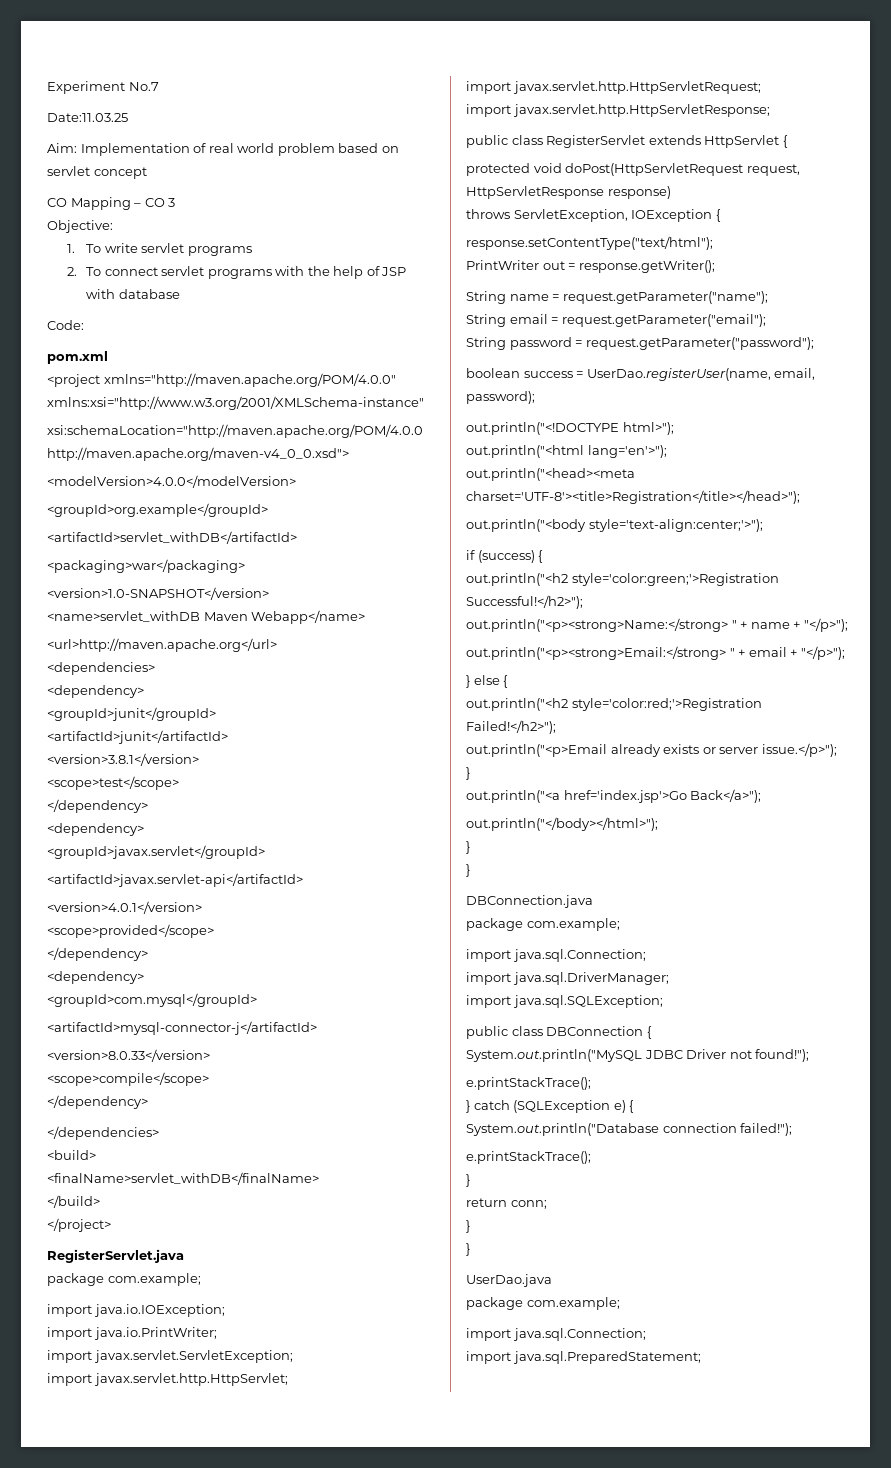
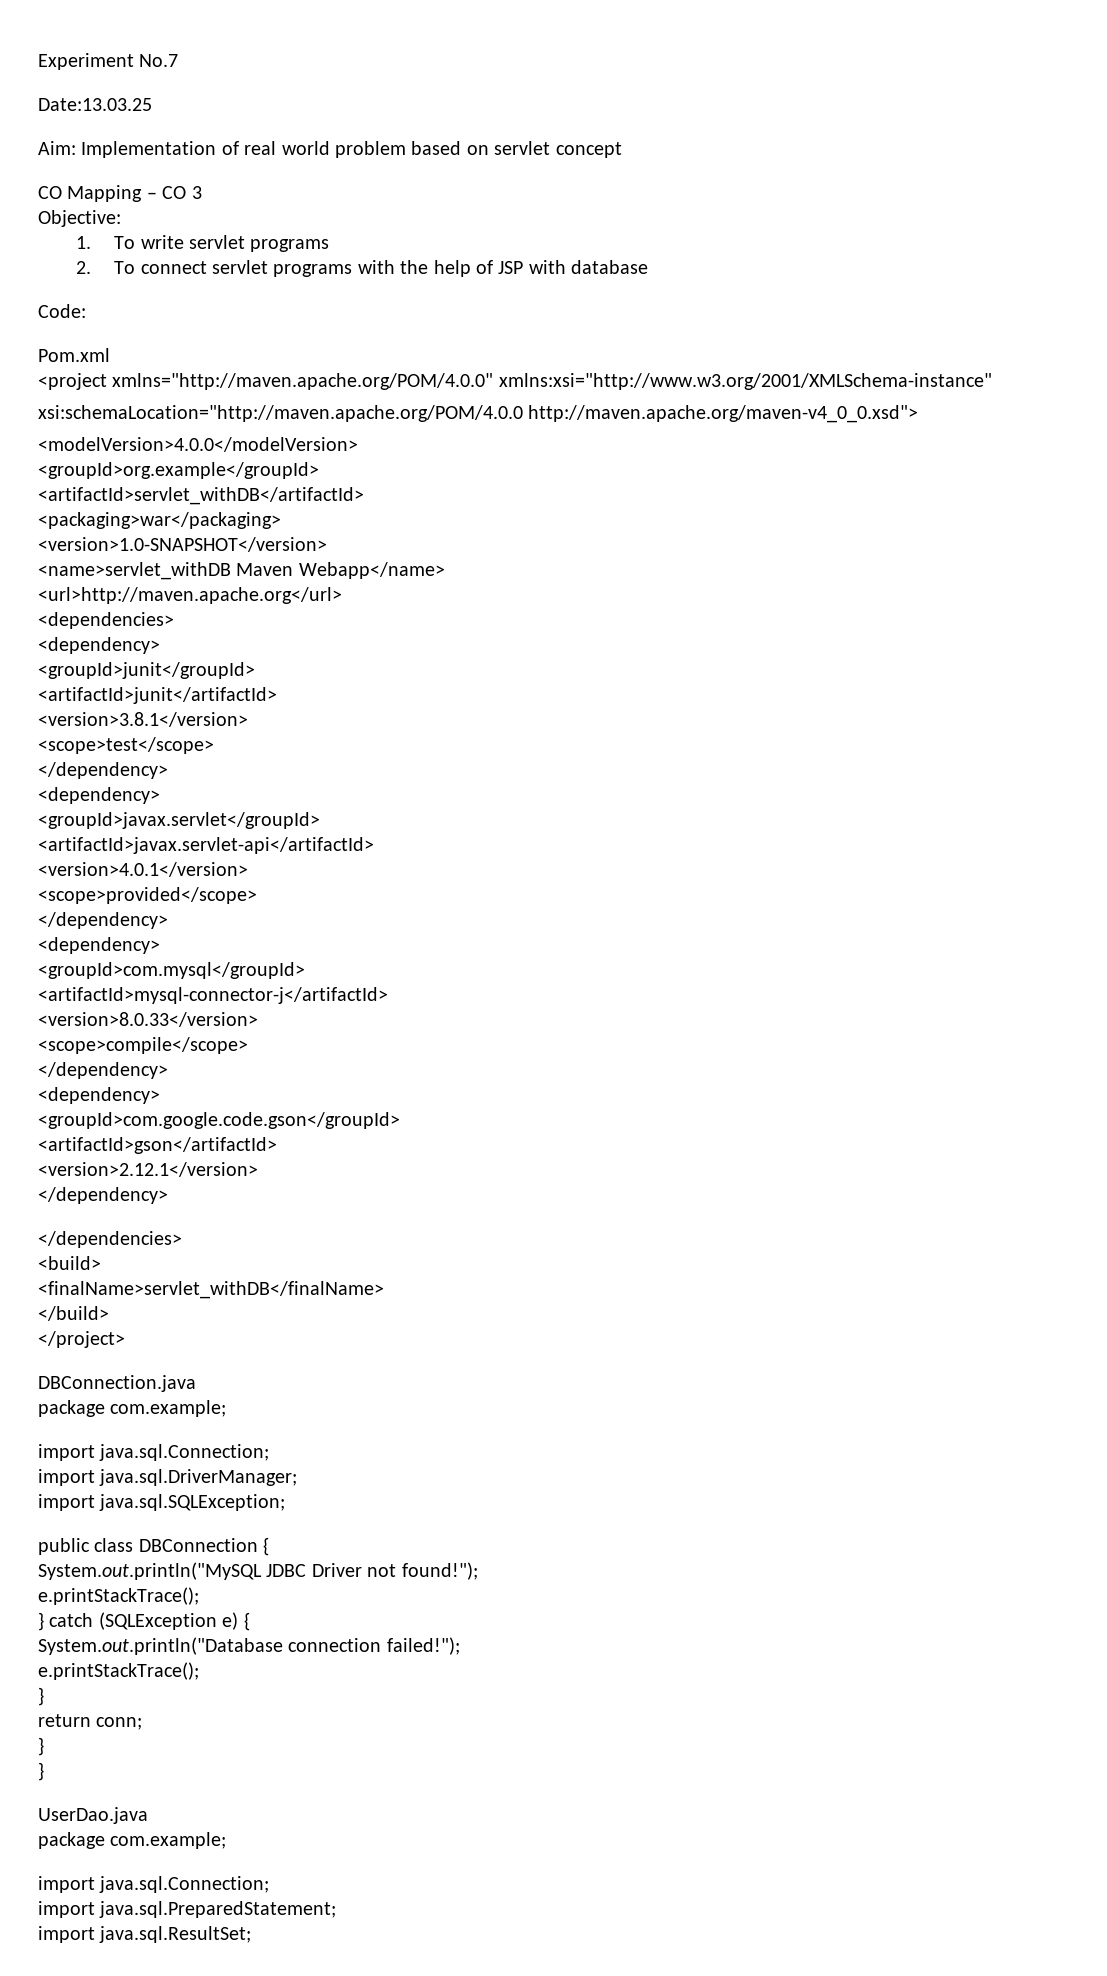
[47,113,128,122] Date:11.03.25 -> [38,98,152,111] Date:13.03.25
[47,351,108,364] pom.xml -> [38,348,110,362] Pom.xml
(148, 1102) none -> [38,1087,160,1104] [38,1112,400,1129] [38,1137,277,1154] [38,1162,258,1177] [38,1187,168,1204] // <dependency> // <groupId>com.google.code.gson</groupId> // <artifactId>gson</artifactId> // <version>2.12.1</version> // </dependency>
[47,1249,184,1263] [47,1273,201,1286] [47,1304,225,1317] [47,1327,217,1340] [47,1350,293,1363] [47,1373,288,1386] [466,81,761,94] [466,104,770,117] [466,135,788,148] [466,163,800,176] [466,186,671,199] [466,209,721,222] [466,236,713,250] [466,260,715,273] [466,291,768,304] [466,314,766,327] [466,337,814,350] [466,368,816,381] [466,391,535,404] [466,422,674,435] [466,445,667,458] [466,468,635,481] [466,490,800,504] [466,519,763,532] [466,550,544,563] [466,573,779,586] [466,595,583,609] [466,618,848,632] [466,646,845,660] [466,675,509,688] [466,698,762,711] [466,720,556,734] [466,743,837,757] [466,767,470,780] [466,789,762,803] [466,817,658,831] [466,841,470,854] [466,864,470,877] // RegisterServlet.java // package com.example; // import java.io.IOException; // import java.io.PrintWriter; // import javax.servlet.ServletException; // import javax.servlet.http.HttpServlet; // import javax.servlet.http.HttpServletRequest; // import javax.servlet.http.HttpServletResponse; // public class RegisterServlet extends HttpServlet { // protected void doPost(HttpServletRequest request, HttpServletResponse response) // throws ServletException, IOException { // response.setContentType("text/html"); // PrintWriter out = response.getWriter(); // String name = request.getParameter("name"); // String email = request.getParameter("email"); // String password = request.getParameter("password"); // boolean success = UserDao.registerUser(name, email, password); // out.println("<!DOCTYPE html>"); // out.println("<html lang='en'>"); // out.println("<head><meta charset='UTF-8'><title>Registration</title></head>"); // out.println("<body style='text-align:center;'>"); // if (success) { // out.println("<h2 style='color:green;'>Registration Successful!</h2>"); // out.println("<p><strong>Name:</strong> " + name + "</p>"); // out.println("<p><strong>Email:</strong> " + email + "</p>"); // } else { // out.println("<h2 style='color:red;'>Registration Failed!</h2>"); // out.println("<p>Email already exists or server issue.</p>"); // } // out.println("<a href='index.jsp'>Go Back</a>"); // out.println("</body></html>"); // } // } -> (125, 1339) none
(701, 1357) none -> [38,1926,252,1943] // import java.sql.ResultSet;

